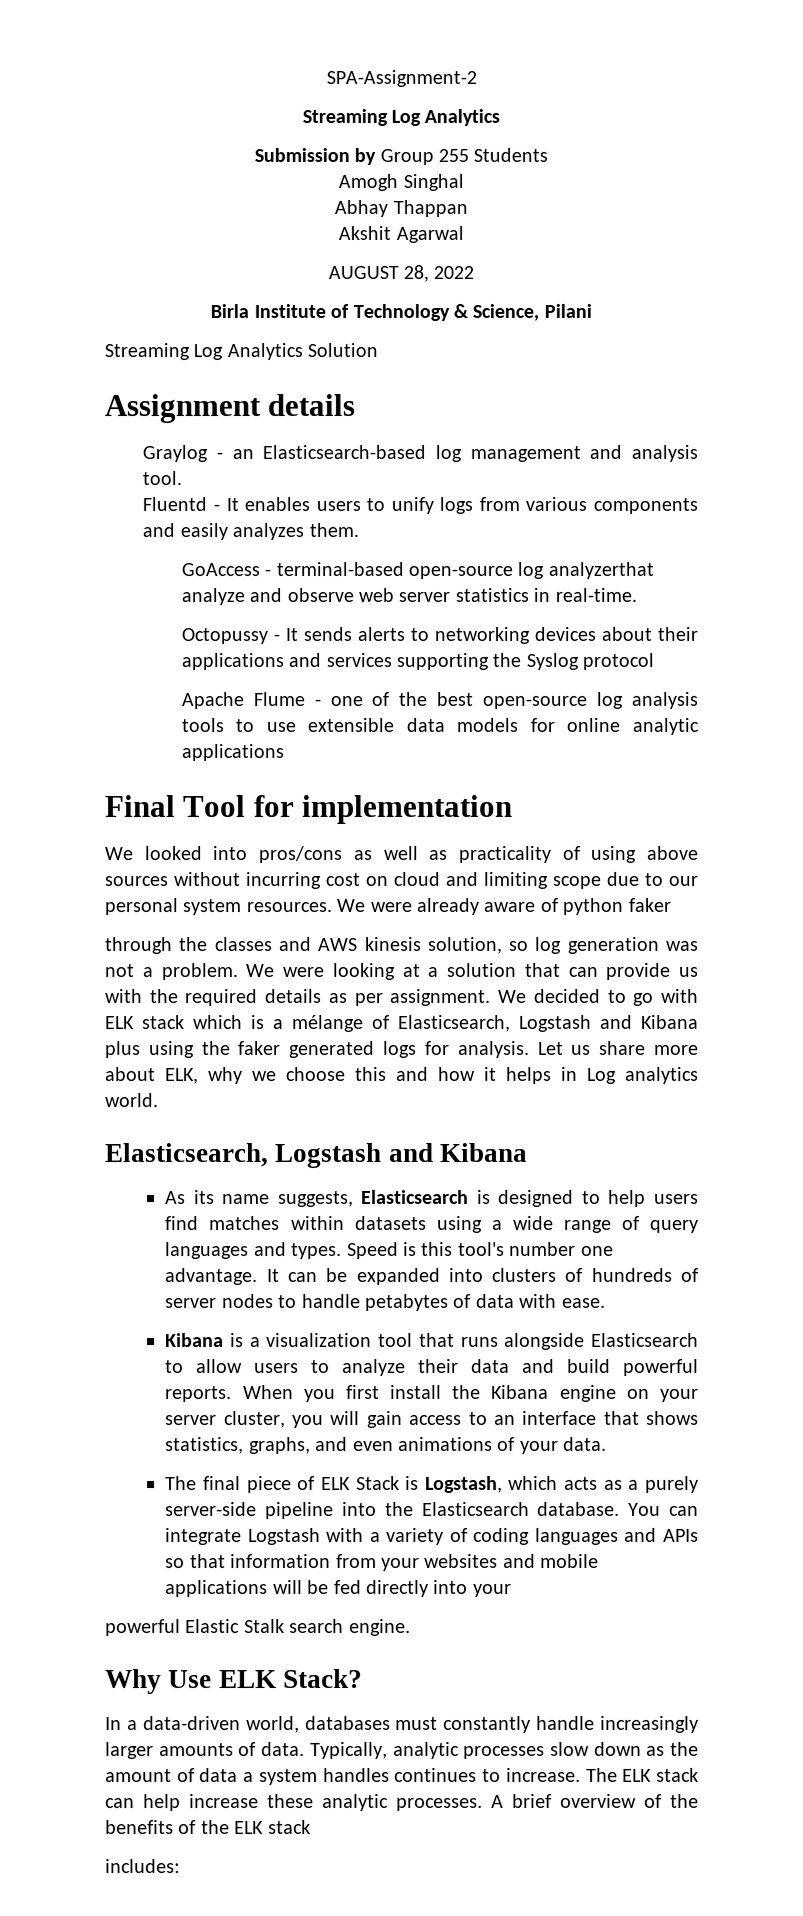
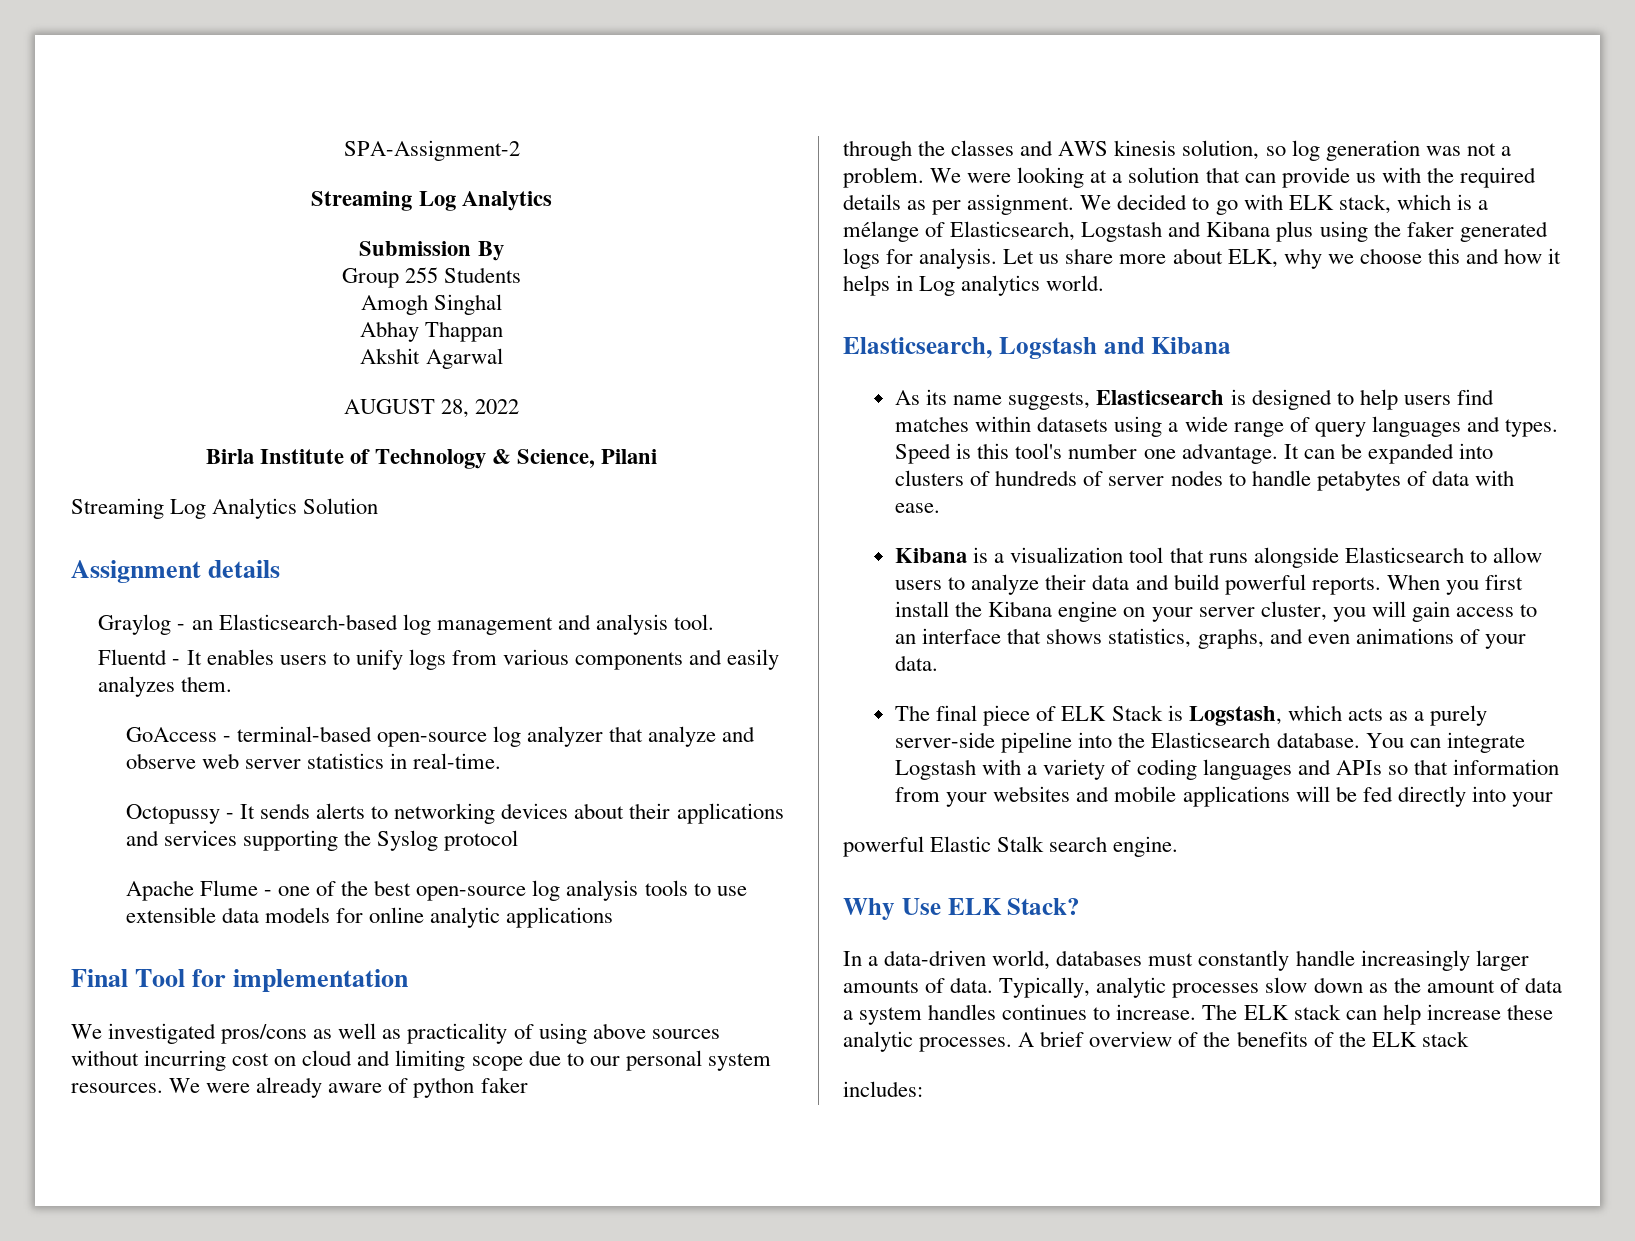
[354,148,377,166] by -> [477,241,504,261] By //
[547,561,654,579] analyzerthat -> [527,726,644,747] analyzer that
[143,846,248,861] looked into -> [108,1023,217,1044] investigated
[142,1015,185,1030] stack -> [1338,194,1391,214] stack,

